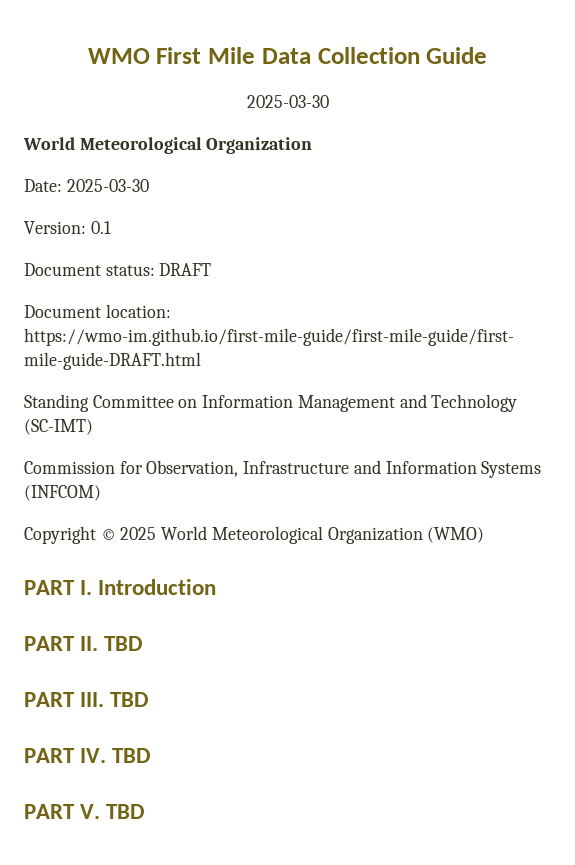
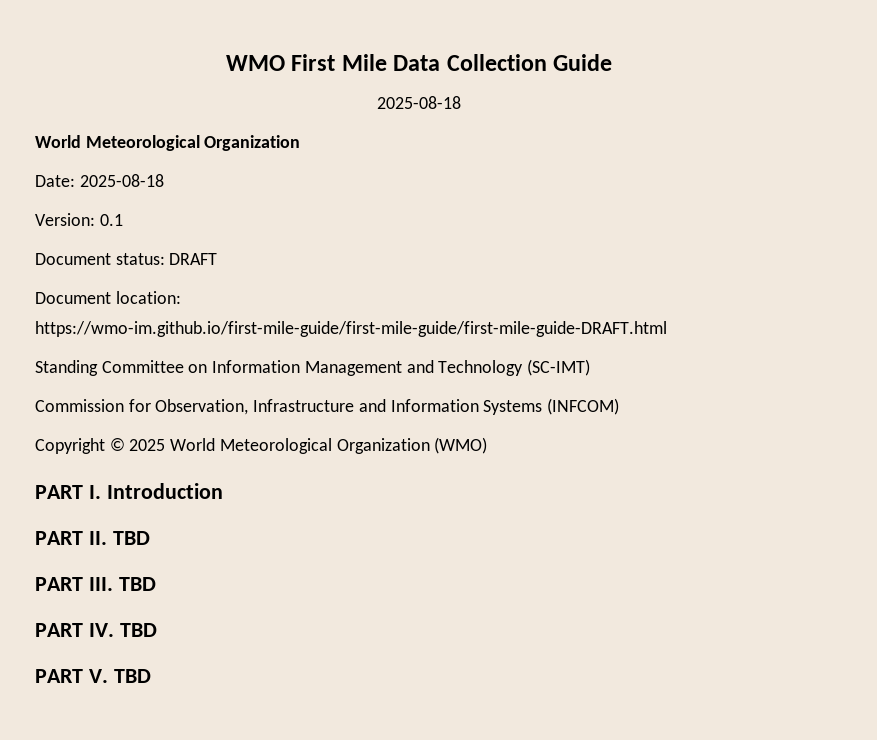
[246,95,329,108] 2025-03-30 -> [377,96,461,109] 2025-08-18
[66,179,149,192] 2025-03-30 -> [79,174,164,187] 2025-08-18

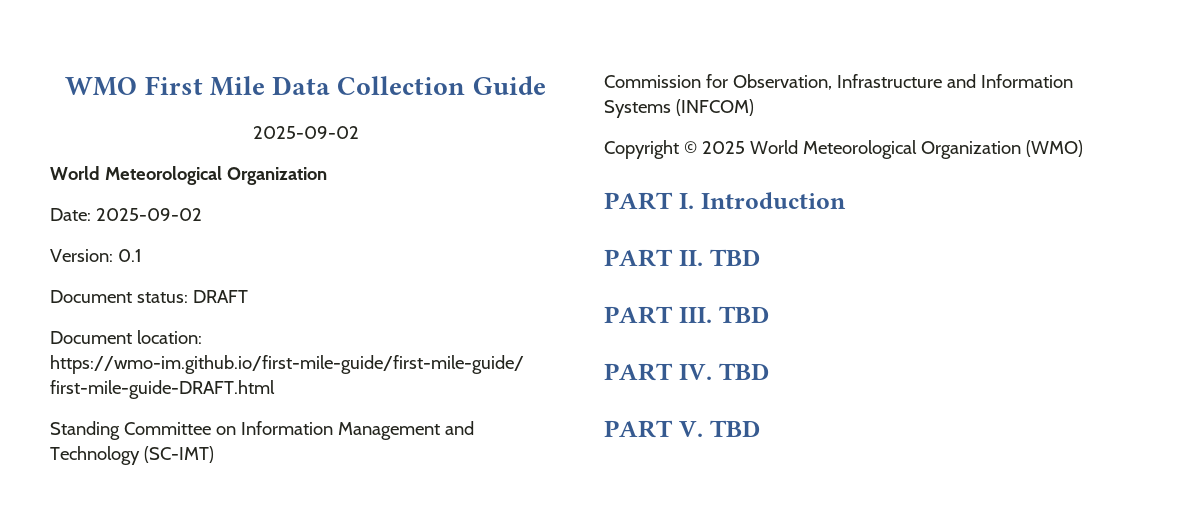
[377,96,461,109] 2025-08-18 -> [252,126,359,139] 2025-09-02
[79,174,164,187] 2025-08-18 -> [95,208,202,221] 2025-09-02

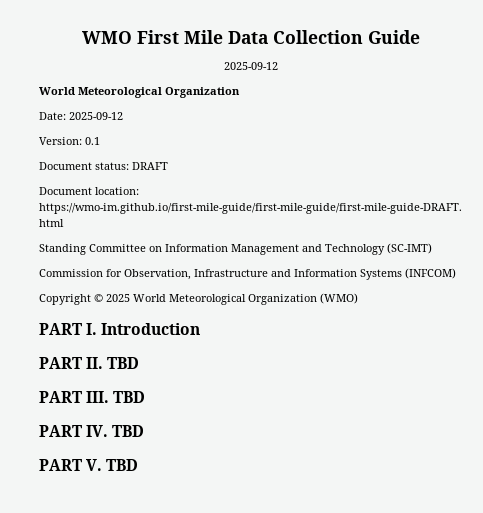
[252,126,359,139] 2025-09-02 -> [223,62,278,70] 2025-09-12
[95,208,202,221] 2025-09-02 -> [69,112,123,120] 2025-09-12

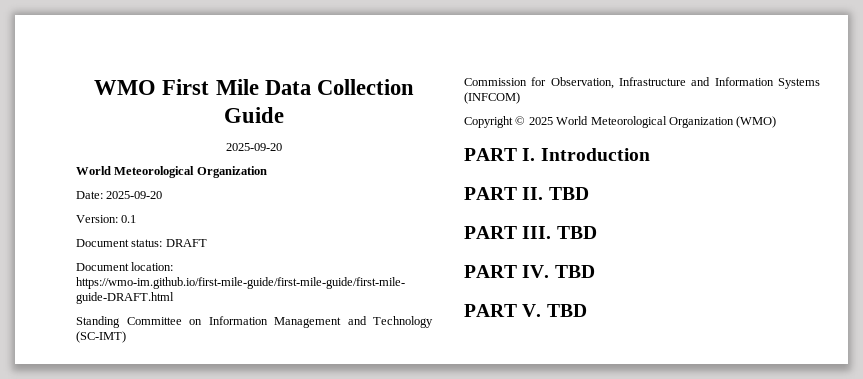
[223,62,278,70] 2025-09-12 -> [226,143,282,151] 2025-09-20
[69,112,123,120] 2025-09-12 -> [106,191,163,199] 2025-09-20

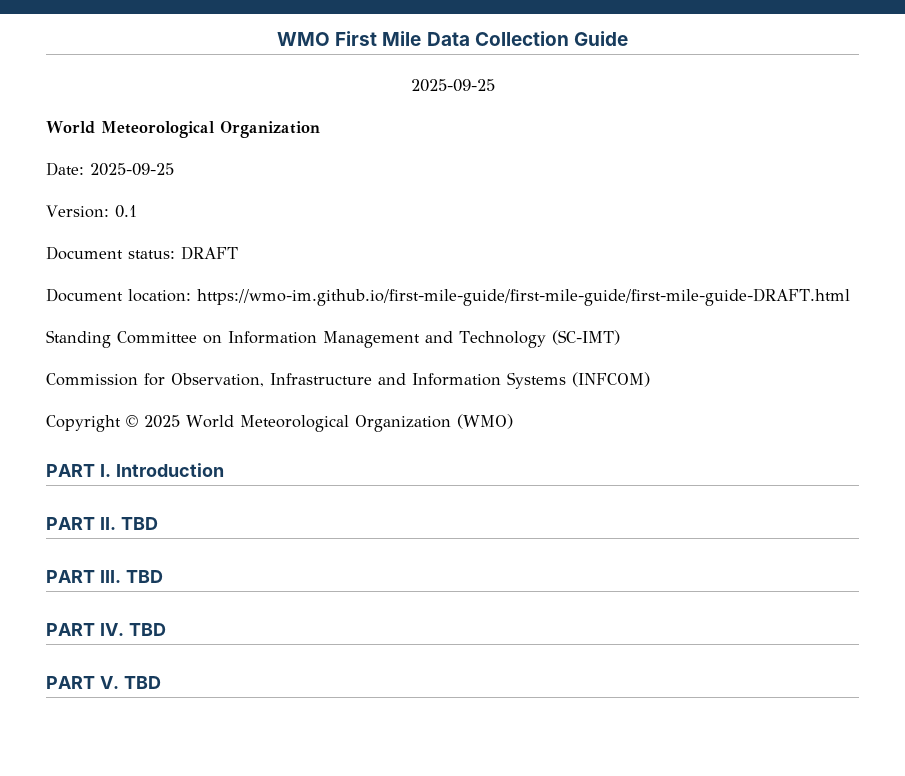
[226,143,282,151] 2025-09-20 -> [410,79,495,92] 2025-09-25
[106,191,163,199] 2025-09-20 -> [90,163,174,176] 2025-09-25

